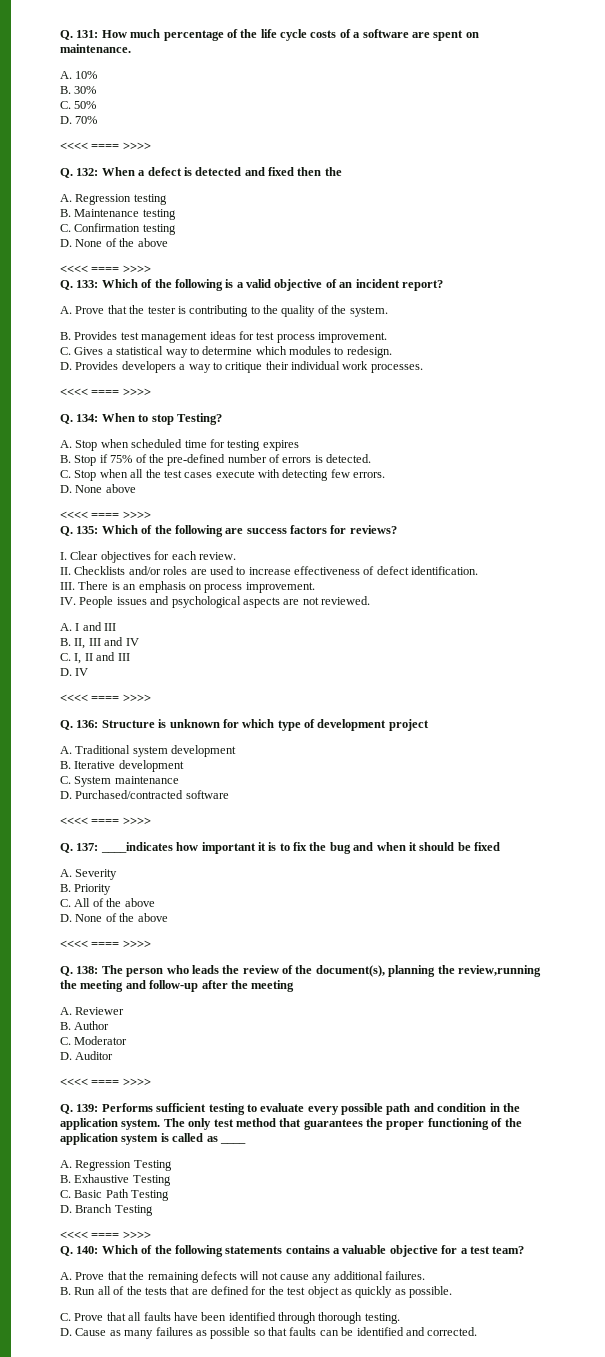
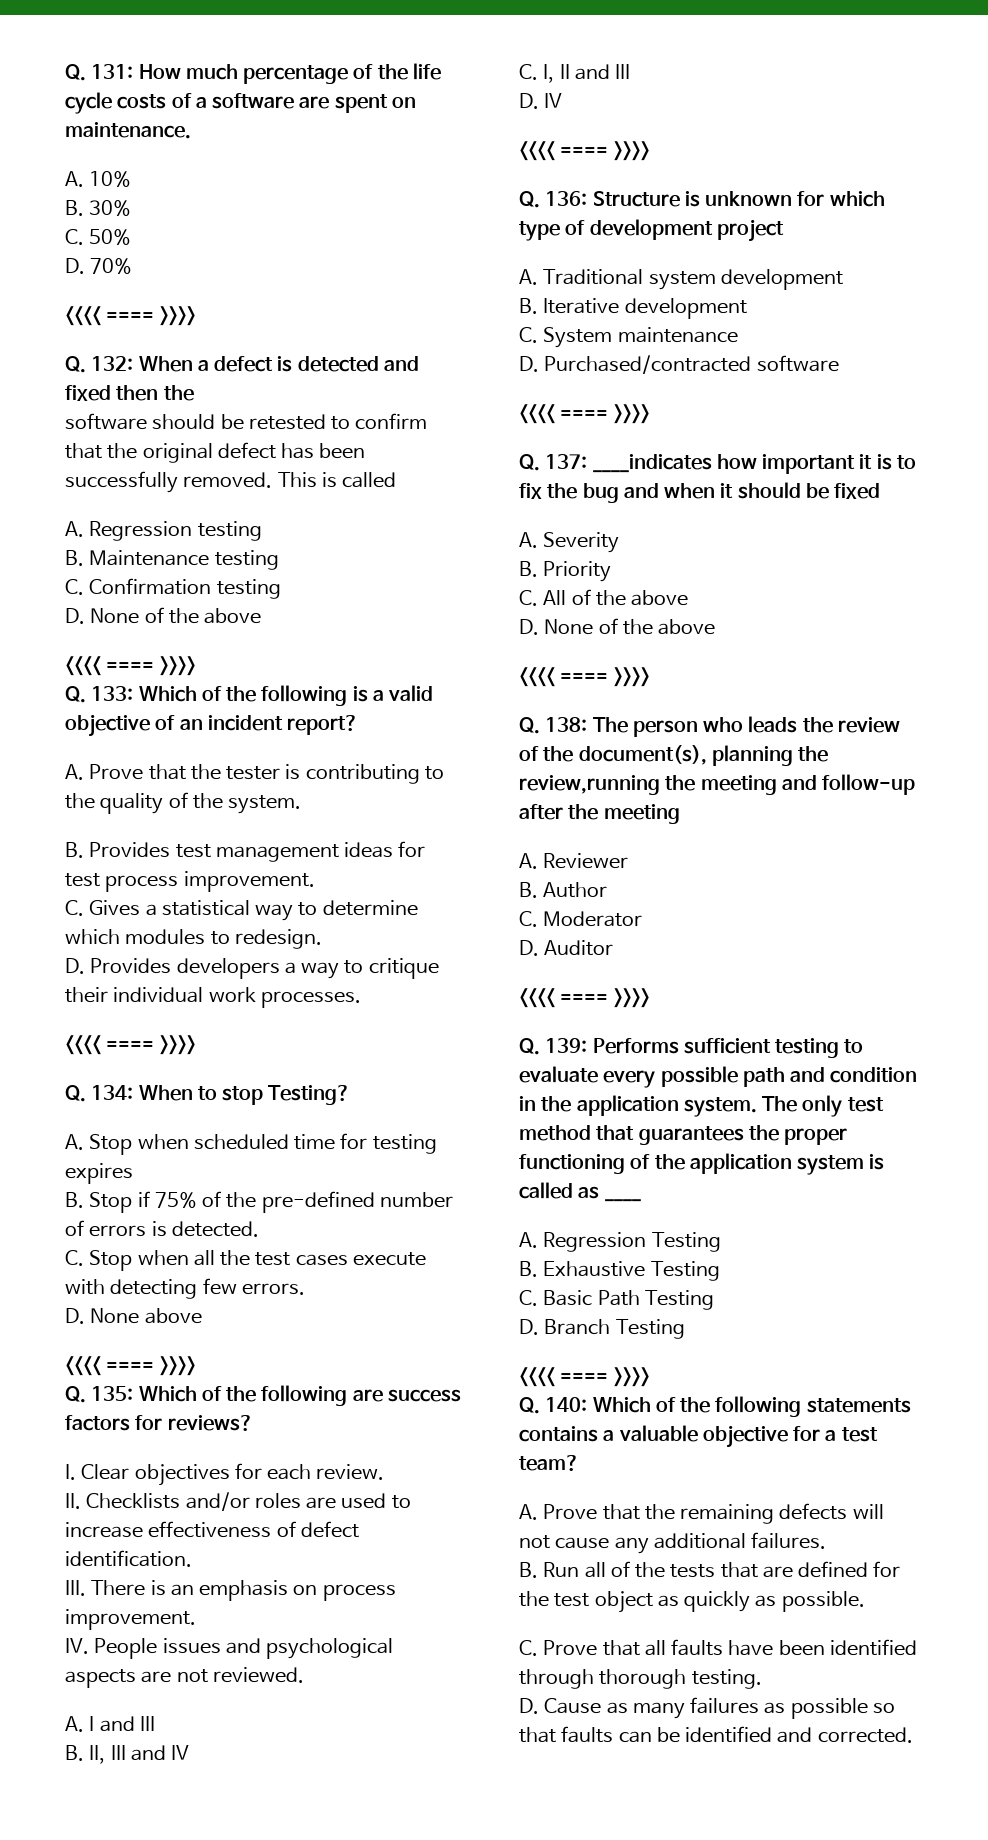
(342, 171) none -> [65,413,428,430] [65,442,366,463] [65,471,397,493] // software should be retested to confirm that the original defect has been successfully removed. This is called

